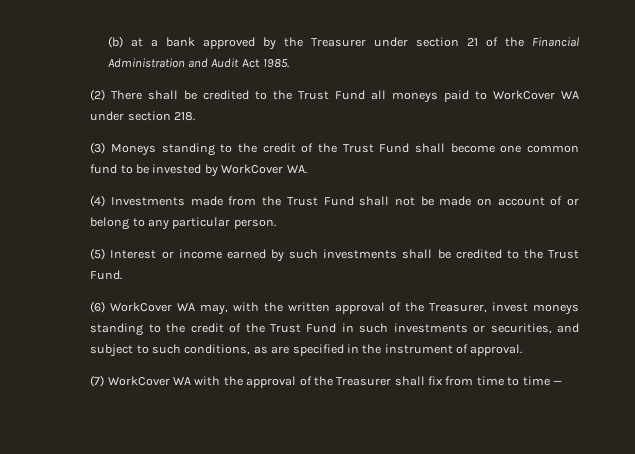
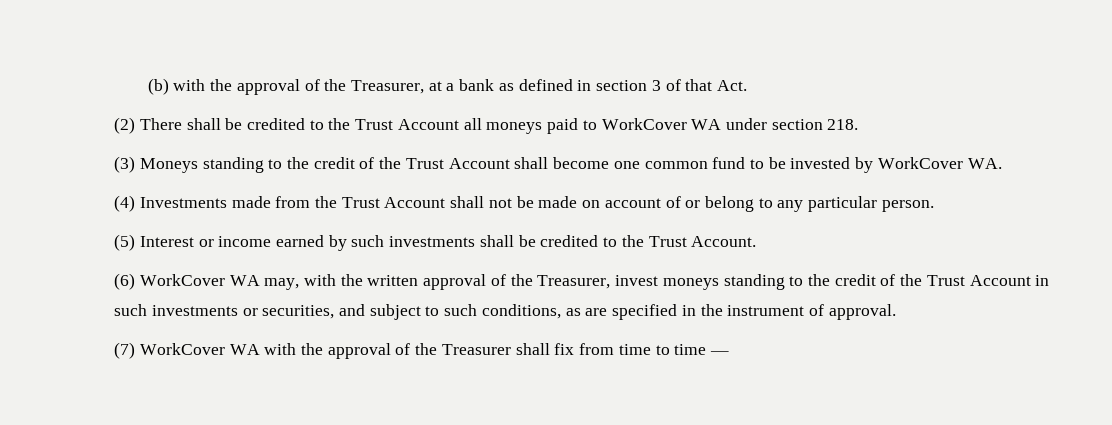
[130,37,580,50] [107,58,290,68] at a bank approved by the Treasurer under section 21 of the Financial Administration and Audit Act 1985. -> [173,79,747,95] with the approval of the Treasurer, at a bank as defined in section 3 of that Act.
[335,90,366,100] Fund -> [397,119,459,130] Account
[379,143,410,153] Fund -> [448,158,510,169] Account
[323,196,354,206] Fund -> [384,197,446,208] Account
[90,270,123,280] Fund. -> [691,236,757,247] Account.
[306,323,337,333] Fund -> [969,275,1031,286] Account

